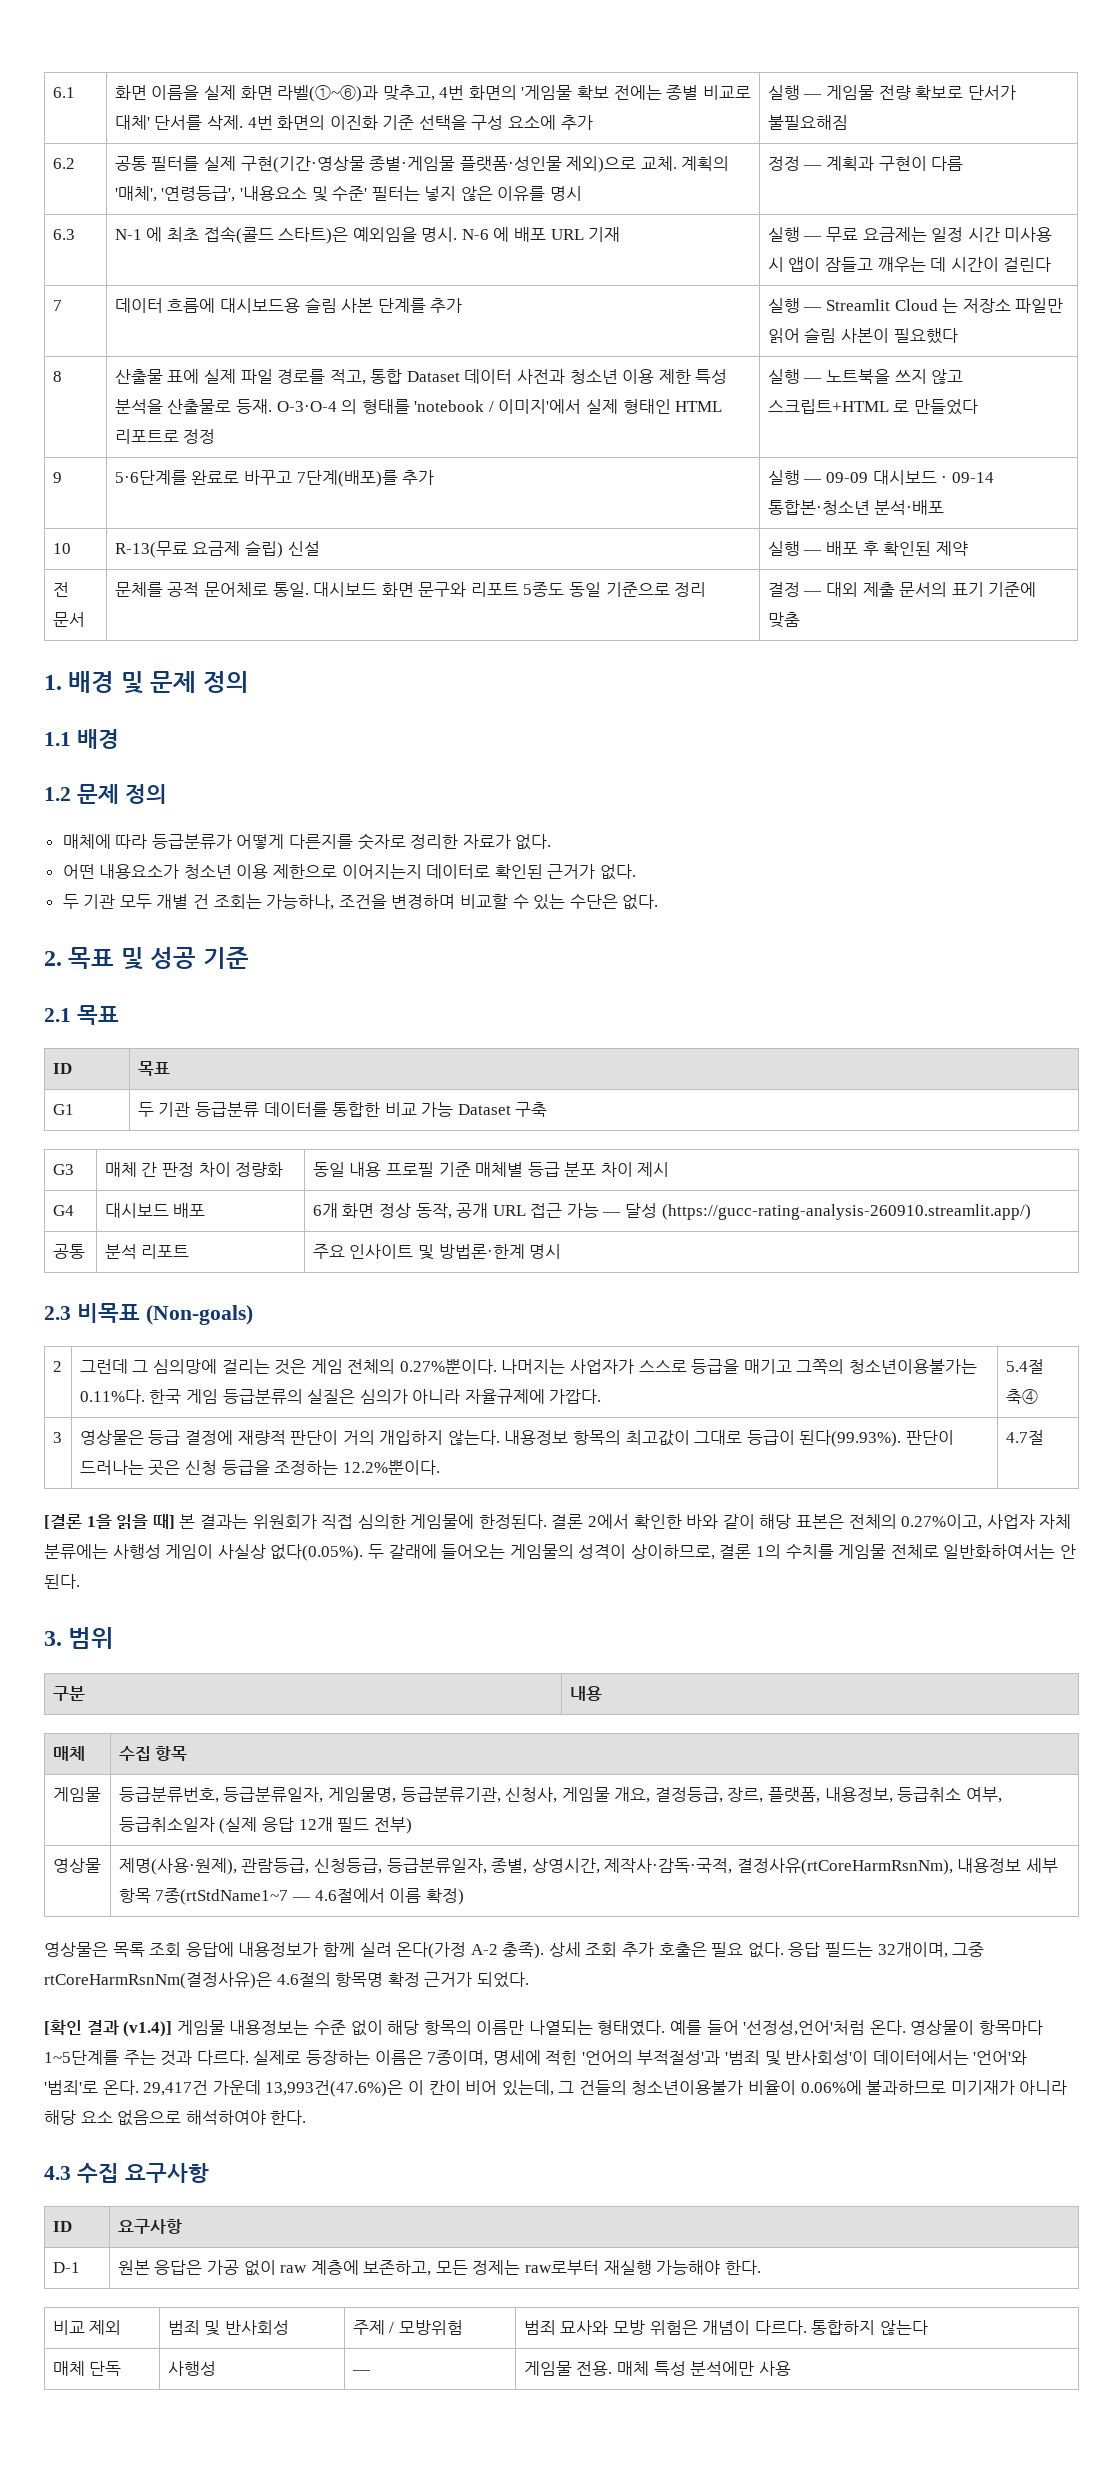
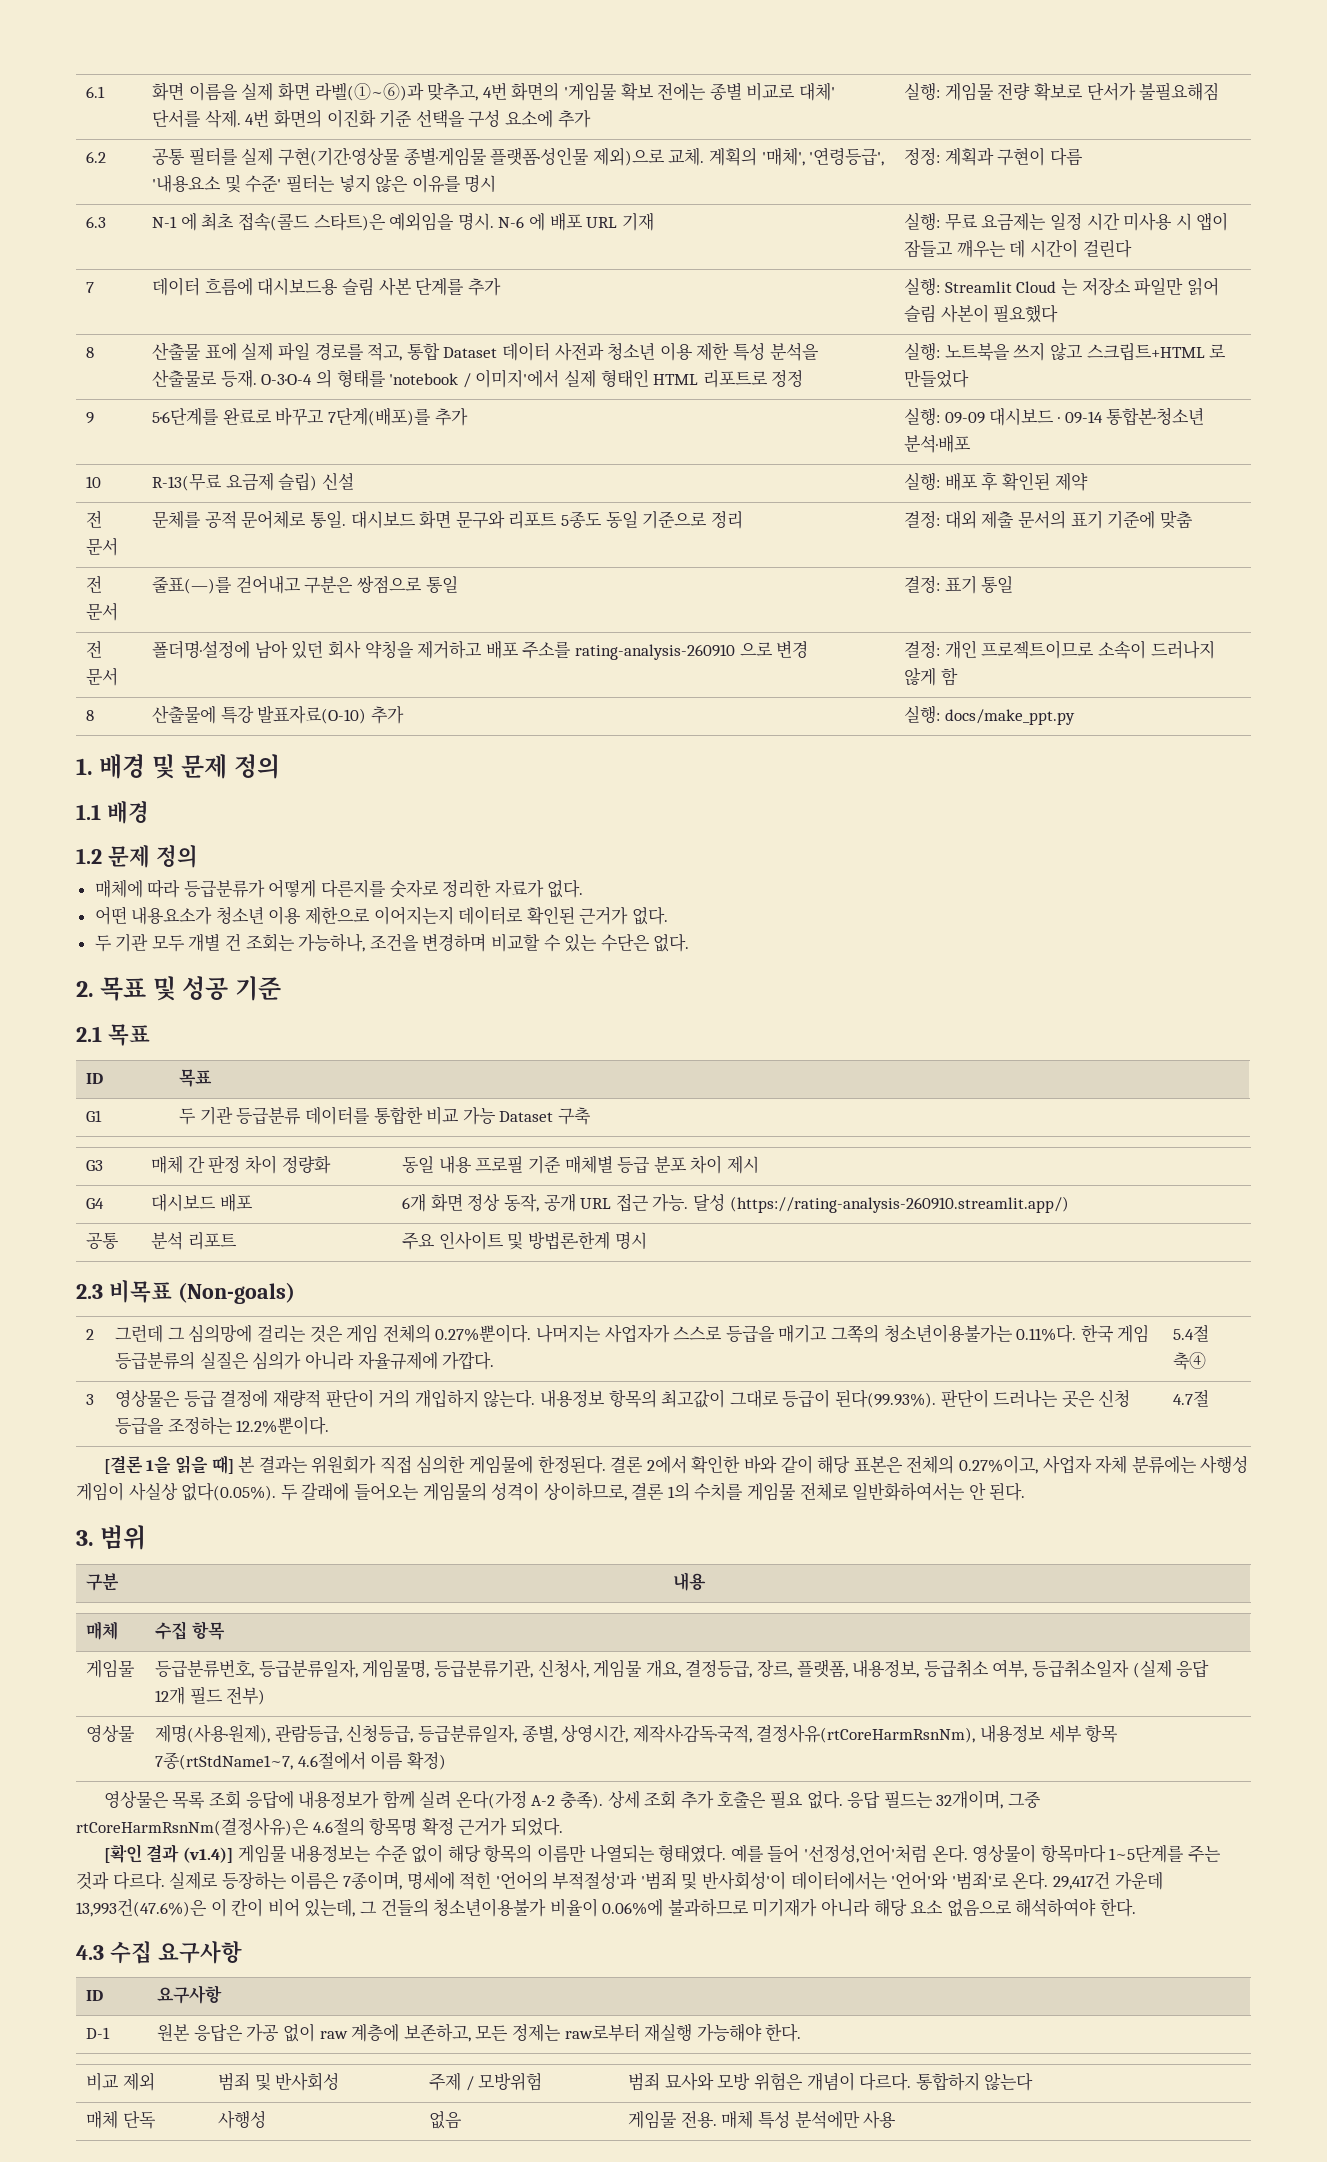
[767,85,823,100] 실행 — -> [904,83,941,100] 실행:
[767,156,823,171] 정정 — -> [904,148,941,165] 정정:
[767,227,823,242] 실행 — -> [904,213,941,230] 실행:
[767,298,823,313] 실행 — -> [904,278,941,295] 실행:
[767,369,823,384] 실행 — -> [904,343,941,360] 실행:
[767,470,823,485] 실행 — -> [904,408,941,425] 실행:
[767,541,823,556] 실행 — -> [904,473,941,490] 실행:
[767,582,823,597] 결정 — -> [904,510,941,528] 결정:
(800, 620) none -> [86,575,103,593] [86,602,119,621] [152,575,458,594] [904,575,1014,594] [86,640,103,658] [86,667,119,686] [152,640,809,660] [904,640,1215,659] [904,667,958,686] [86,710,95,721] [152,705,405,724] [904,706,1075,725] // 전 문서 | 줄표(—)를 걷어내고 구분은 쌍점으로 통일 | 결정: 표기 통일 // 전 문서 | 폴더명·설정에 남아 있던 회사 약칭을 제거하고 배포 주소를 rating-analysis-260910 으로 변경 | 결정: 개인 프로젝트이므로 소속이 드러나지 않게 함 // 8 | 산출물에 특강 발표자료(O-10) 추가 | 실행: docs/make_ppt.py
[566,1203,1031,1220] 가능 — 달성 (https://gucc-rating-analysis-260910.streamlit.app/) -> [652,1194,1069,1213] 가능. 달성 (https://rating-analysis-260910.streamlit.app/)
[155,1888,311,1905] 7종(rtStdName1~7 — -> [155,1752,294,1770] 7종(rtStdName1~7,
[351,2370,371,2374] — -> [429,2111,463,2129] 없음

